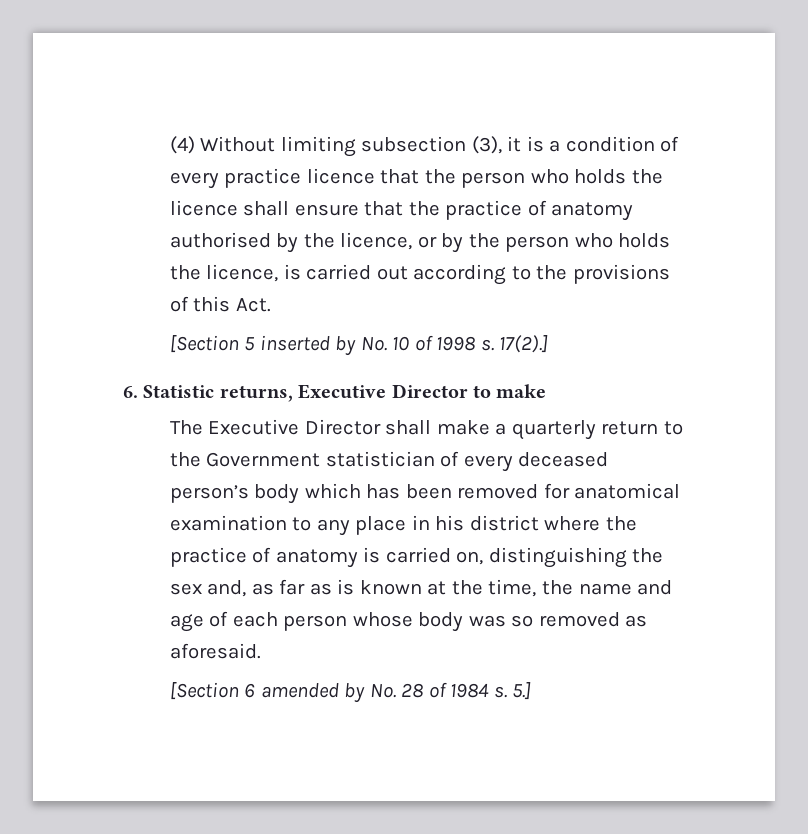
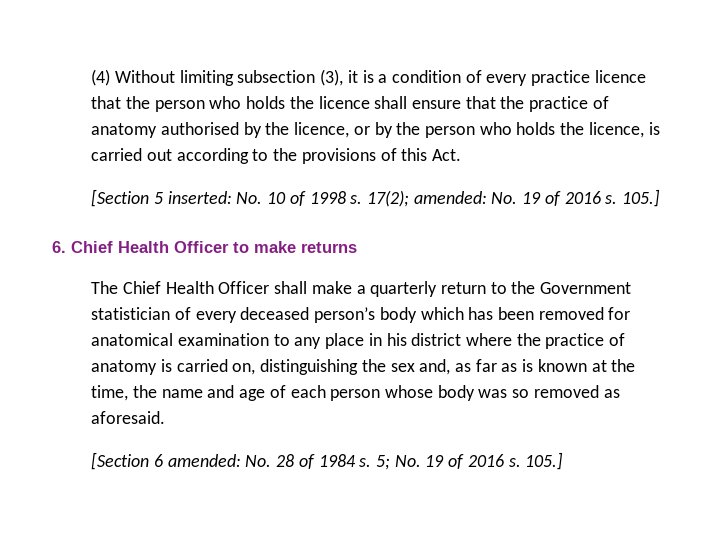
[259,335,357,356] inserted by -> [167,191,232,204] inserted:
[499,335,549,353] [123,384,468,402] 17(2).] // 6. Statistic returns, Executive Director -> [366,189,661,207] [52,241,229,253] 17(2); amended: No. 19 of 2016 s. 105.] // 6. Chief Health Officer
(547, 391) none -> [301,242,357,253] returns
[208,419,381,435] Executive Director -> [122,281,270,294] Chief Health Officer
[260,683,366,703] amended by -> [167,454,241,467] amended:
[512,682,532,700] 5.] -> [375,452,564,470] 5; No. 19 of 2016 s. 105.]

